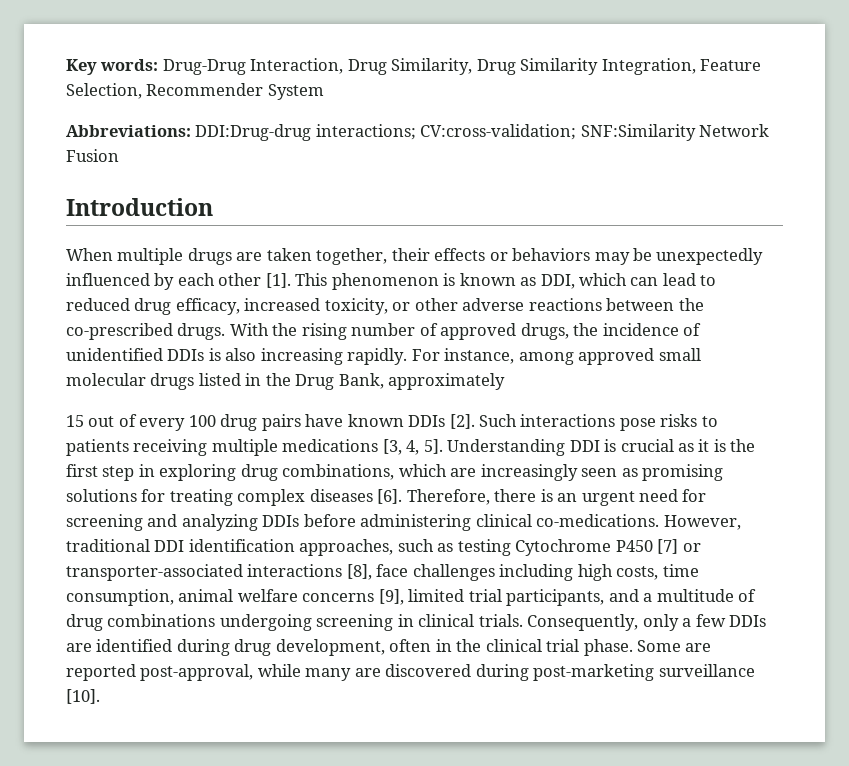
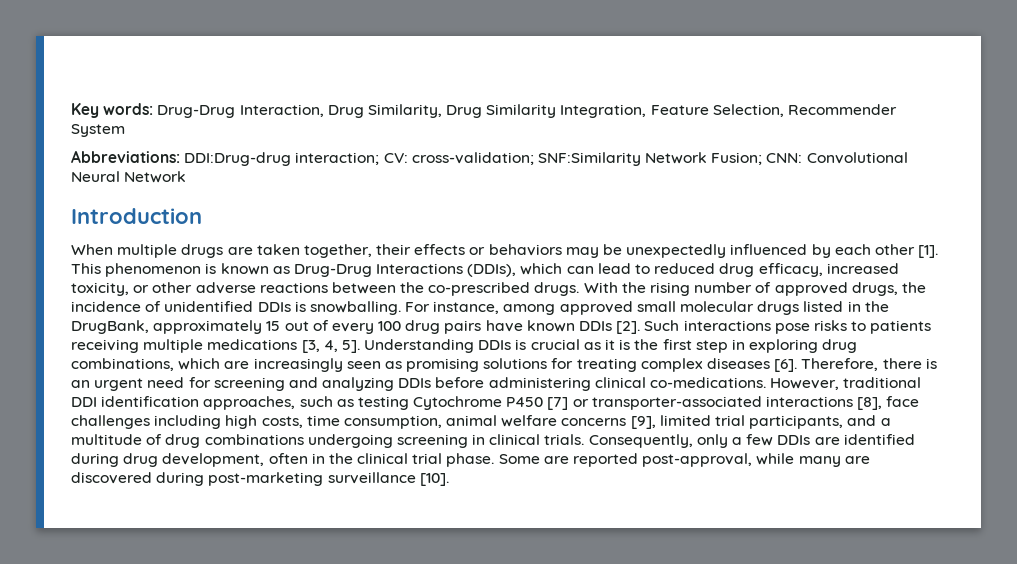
[315,124,770,141] [66,149,119,162] interactions; CV:cross-validation; SNF:Similarity Network Fusion -> [295,152,908,166] [71,171,187,183] interaction; CV: cross-validation; SNF:Similarity Network Fusion; CNN: Convolutional Neural Network
[540,274,575,289] DDI, -> [293,263,517,277] Drug-Drug Interactions (DDIs),
[225,348,408,365] also increasing rapidly. -> [309,301,401,315] snowballing.
[295,373,384,390] Drug Bank, -> [71,320,149,334] DrugBank,
(506, 381) // -> (263, 327) none
[569,440,600,452] DDI -> [478,340,512,350] DDIs

